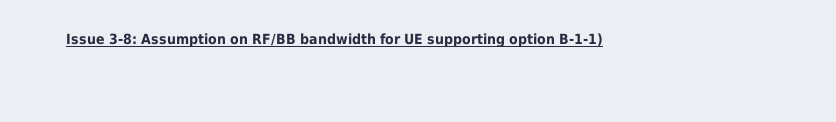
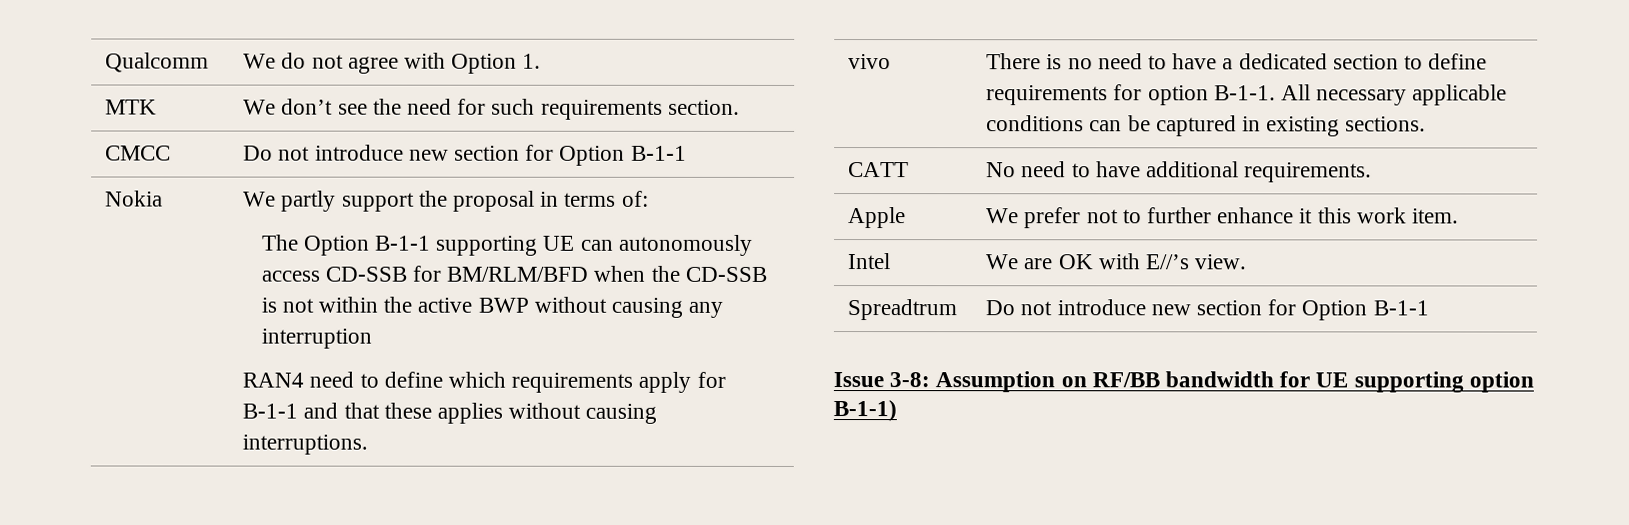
(66, 39) none -> [105,52,210,73] [243,52,542,74] [105,99,158,115] [243,98,740,120] [105,145,172,161] [243,144,687,166] [105,190,164,207] [243,190,649,212] [261,234,753,256] [260,265,767,282] [260,296,724,318] [260,328,372,349] [242,371,726,393] [242,402,658,424] [242,434,369,455] [848,54,892,70] [986,53,1488,70] [986,84,1508,106] [986,115,1427,137] [848,162,910,178] [986,161,1373,183] [848,207,907,229] [986,207,1460,229] [847,253,892,270] [985,253,1248,270] [847,299,958,321] [985,299,1429,321] Qualcomm | We do not agree with Option 1. // MTK | We don’t see the need for such requirements section. // CMCC | Do not introduce new section for Option B-1-1 // Nokia | We partly support the proposal in terms of: // The Option B-1-1 supporting UE can autonomously access CD-SSB for BM/RLM/BFD when the CD-SSB is not within the active BWP without causing any interruption // RAN4 need to define which requirements apply for B-1-1 and that these applies without causing interruptions. // vivo | There is no need to have a dedicated section to define requirements for option B-1-1. All necessary applicable conditions can be captured in existing sections. // CATT | No need to have additional requirements. // Apple | We prefer not to further enhance it this work item. // Intel | We are OK with E//’s view. // Spreadtrum | Do not introduce new section for Option B-1-1 //

